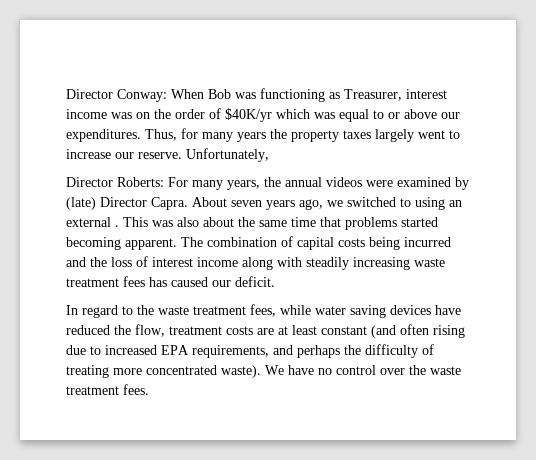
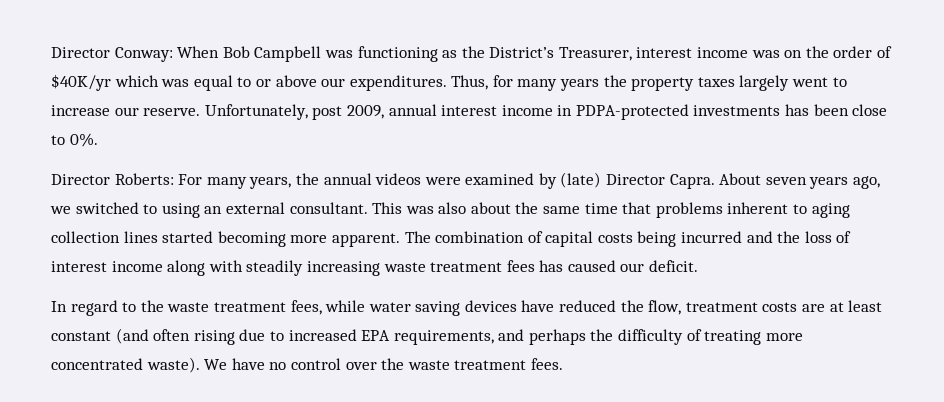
(231, 94) none -> [254,46,322,62] Campbell
(340, 95) none -> [461,46,555,58] the District’s
(269, 155) none -> [312,104,888,120] [51,133,98,147] post 2009, annual interest income in PDPA-protected investments has been close to 0%.
[115,225,119,227] . -> [289,202,368,214] consultant.
(397, 223) none -> [727,202,850,218] [51,231,158,243] inherent to aging collection lines
(121, 243) none -> [290,235,328,243] more

